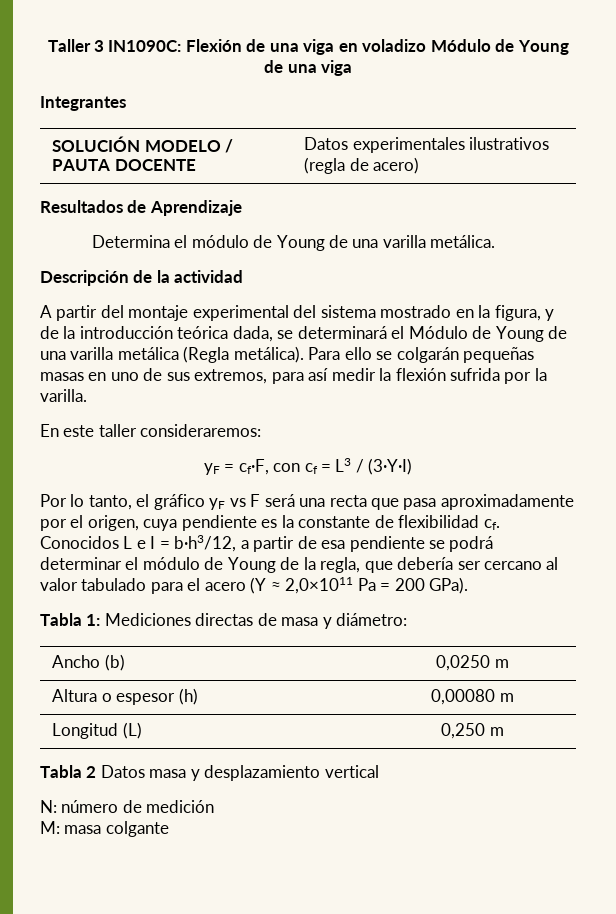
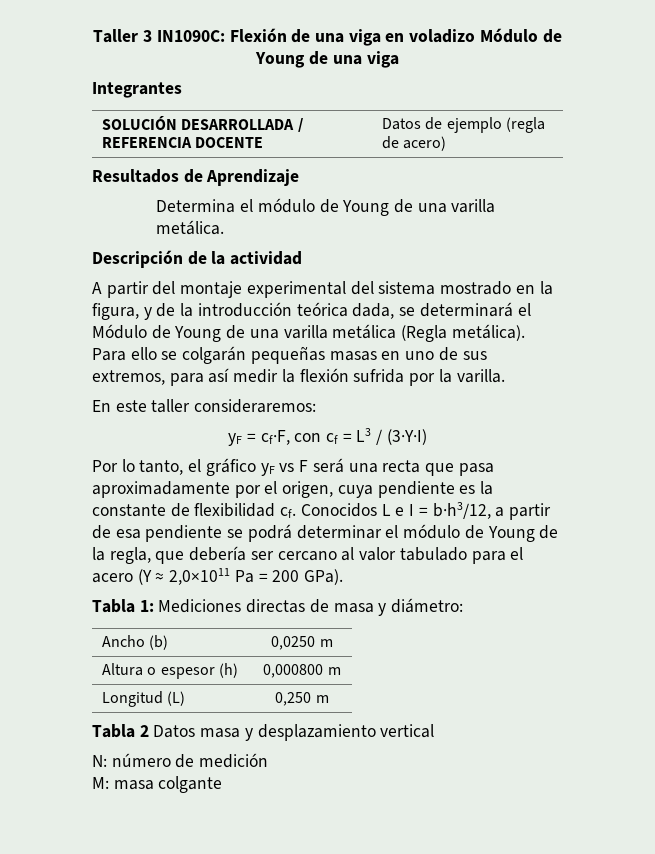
[144,139,234,153] [52,159,111,171] MODELO / PAUTA -> [181,118,303,132] [101,137,192,148] DESARROLLADA / REFERENCIA
[352,137,550,153] experimentales ilustrativos -> [425,117,502,133] de ejemplo
[431,689,496,705] 0,00080 -> [263,664,324,678] 0,000800

